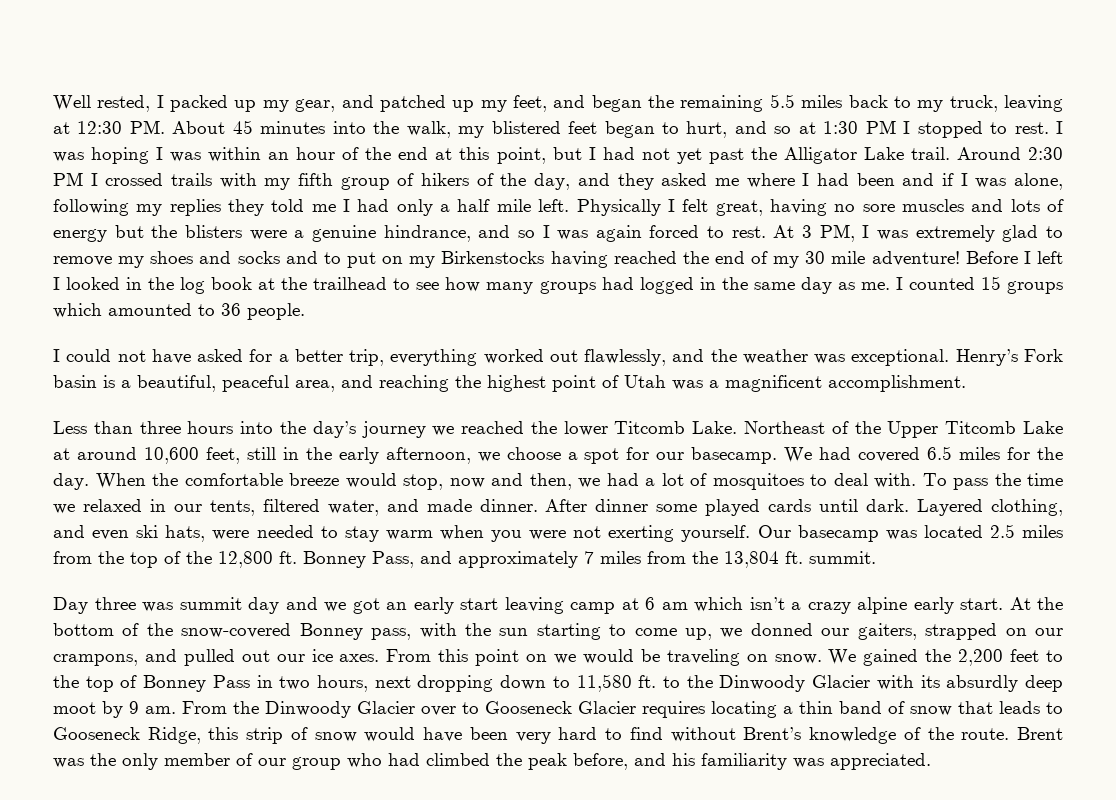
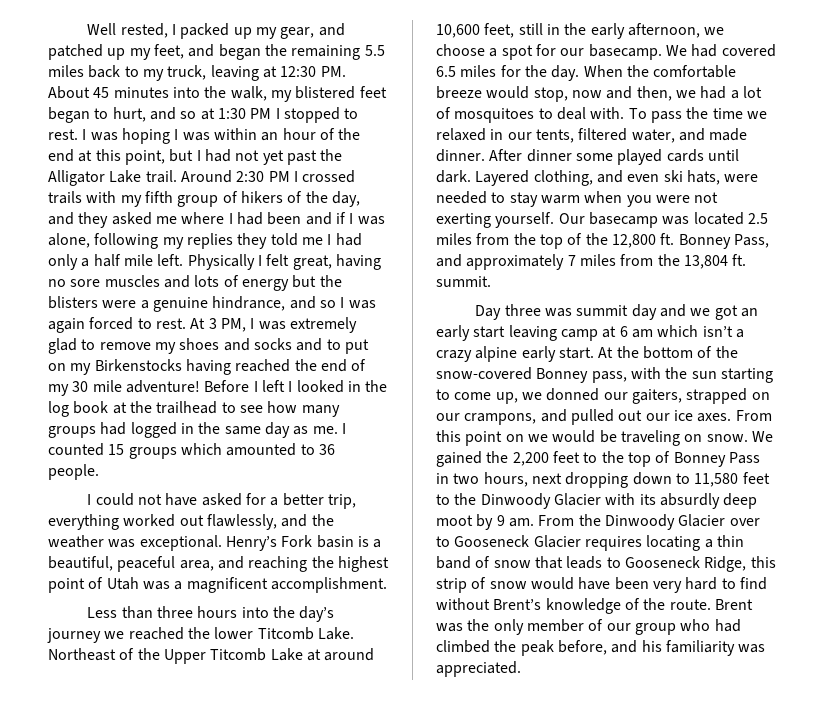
[638,675,657,688] ft. -> [742,472,770,484] feet

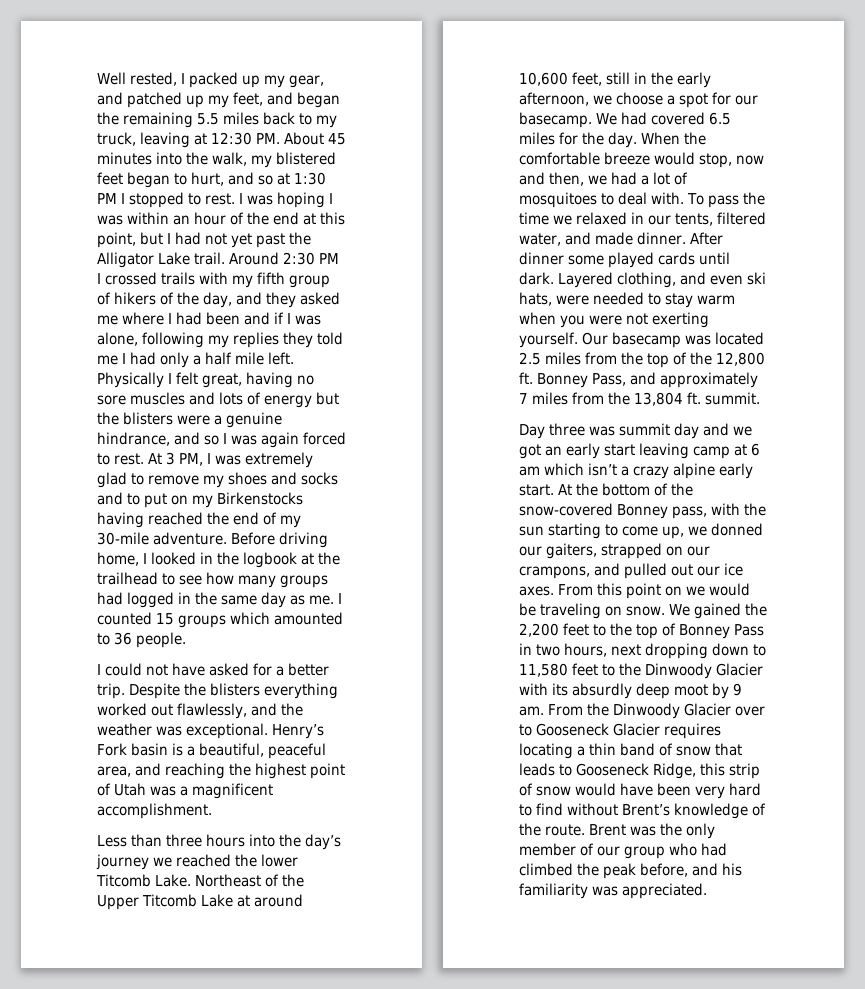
[72,380,285,393] 30 mile adventure! Before I left -> [97,532,328,548] [97,552,139,566] 30-mile adventure. Before driving home,
[48,401,109,417] log book -> [243,552,297,568] logbook
[328,494,357,509] trip, -> [97,683,260,699] trip. Despite the blisters

